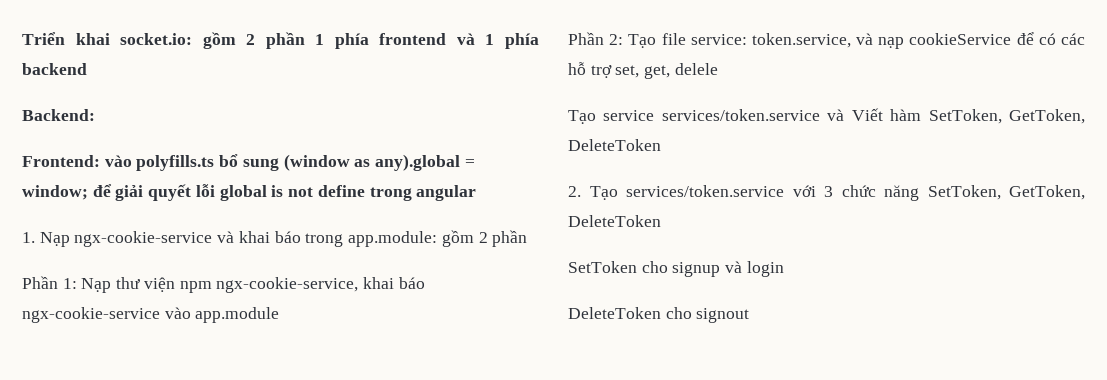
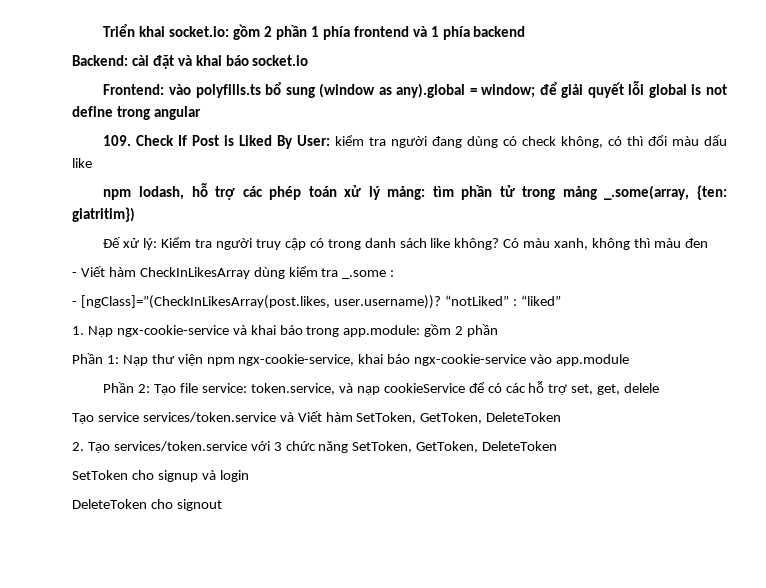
(95, 115) none -> [131,55,309,69] cài đặt và khai báo socket.io
(477, 193) none -> [103,135,728,149] [72,158,92,168] [103,183,727,200] [72,207,135,222] [103,237,708,250] [72,266,395,279] [72,295,561,309] // 109. Check If Post is Liked By User: kiểm tra người đang dùng có check không, có thì đổi màu dấu like // npm lodash, hỗ trợ các phép toán xử lý mảng: tìm phần tử trong mảng _.some(array, {ten: giatritim}) // Đế xử lý: Kiểm tra người truy cập có trong danh sách like không? Có màu xanh, không thì màu đen // - Viết hàm CheckInLikesArray dùng kiểm tra _.some : // - [ngClass]=”(CheckInLikesArray(post.likes, user.username))? “notLiked” : “liked”

